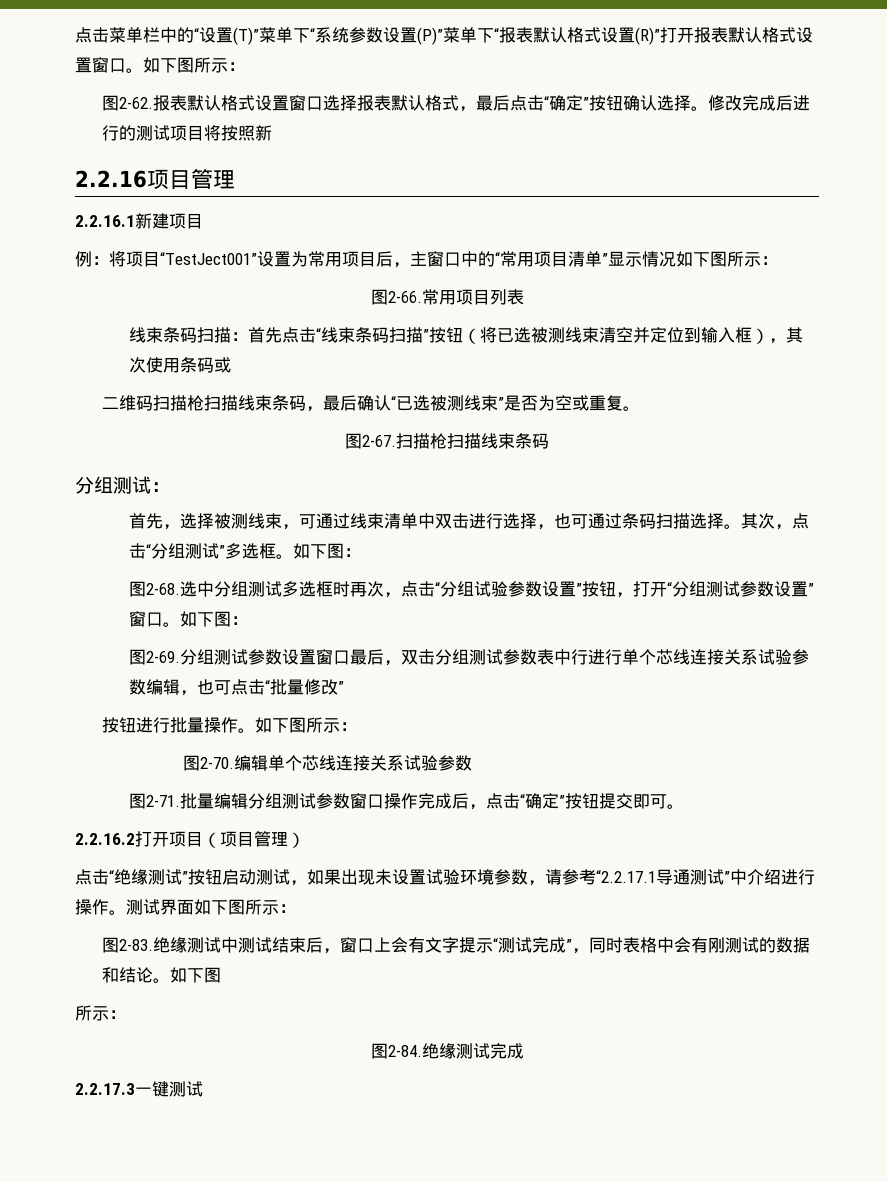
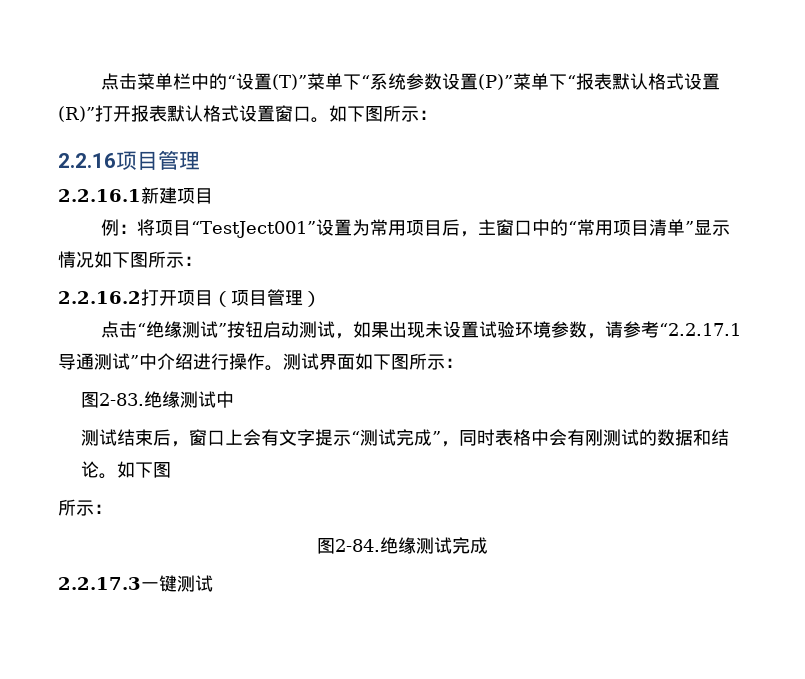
[101,95,810,112] [101,125,272,141] // 图2-62.报表默认格式设置窗口选择报表默认格式，最后点击“确定”按钮确认选择。修改完成后进行的测试项目将按照新 -> (437, 115) none
[370,289,524,305] [128,327,803,344] [128,357,231,373] [101,395,640,412] [345,433,549,449] [75,476,170,494] [128,513,809,530] [128,543,361,559] [128,581,814,598] [128,611,248,627] [128,649,809,666] [128,679,344,696] [101,717,357,733] [182,755,472,771] [128,793,684,810] // 图2-66.常用项目列表 // 线束条码扫描：首先点击“线束条码扫描”按钮（将已选被测线束清空并定位到输入框），其次使用条码或 // 二维码扫描枪扫描线束条码，最后确认“已选被测线束”是否为空或重复。 // 图2-67.扫描枪扫描线束条码 // 分组测试： // 首先，选择被测线束，可通过线束清单中双击进行选择，也可通过条码扫描选择。其次，点击“分组测试”多选框。如下图： // 图2-68.选中分组测试多选框时再次，点击“分组试验参数设置”按钮，打开“分组测试参数设置”窗口。如下图： // 图2-69.分组测试参数设置窗口最后，双击分组测试参数表中行进行单个芯线连接关系试验参数编辑，也可点击“批量修改” // 按钮进行批量操作。如下图所示： // 图2-70.编辑单个芯线连接关系试验参数 // 图2-71.批量编辑分组测试参数窗口操作完成后，点击“确定”按钮提交即可。 -> (202, 261) none
(238, 945) none -> (235, 399) //

